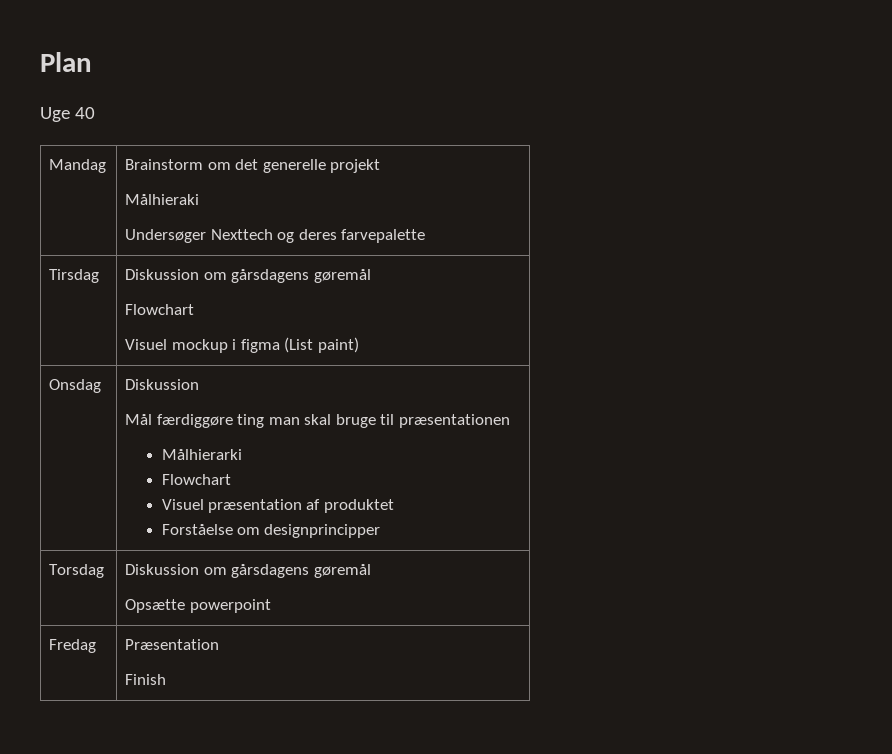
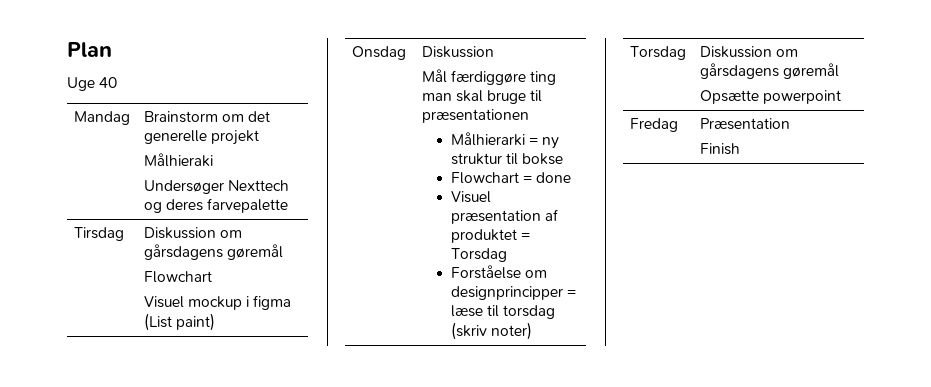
[161,474,231,485] // Flowchart -> [528,137,559,149] [450,153,563,165] [450,172,571,184] = ny struktur til bokse // Flowchart = done
(394, 506) none -> [520,233,530,240] [450,248,507,262] = Torsdag
(381, 531) none -> [566,290,576,297] [450,305,555,319] [450,322,532,340] = læse til torsdag (skriv noter)

